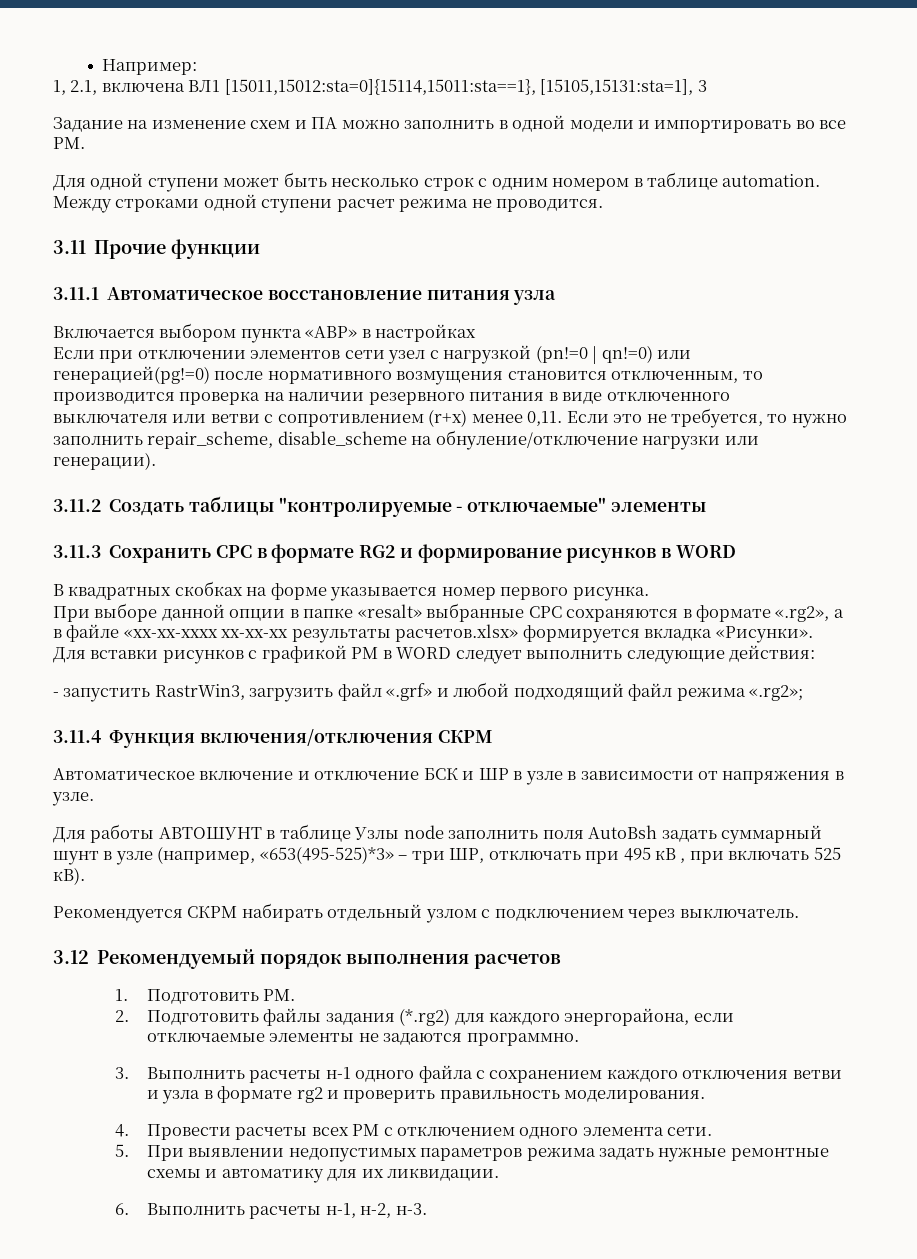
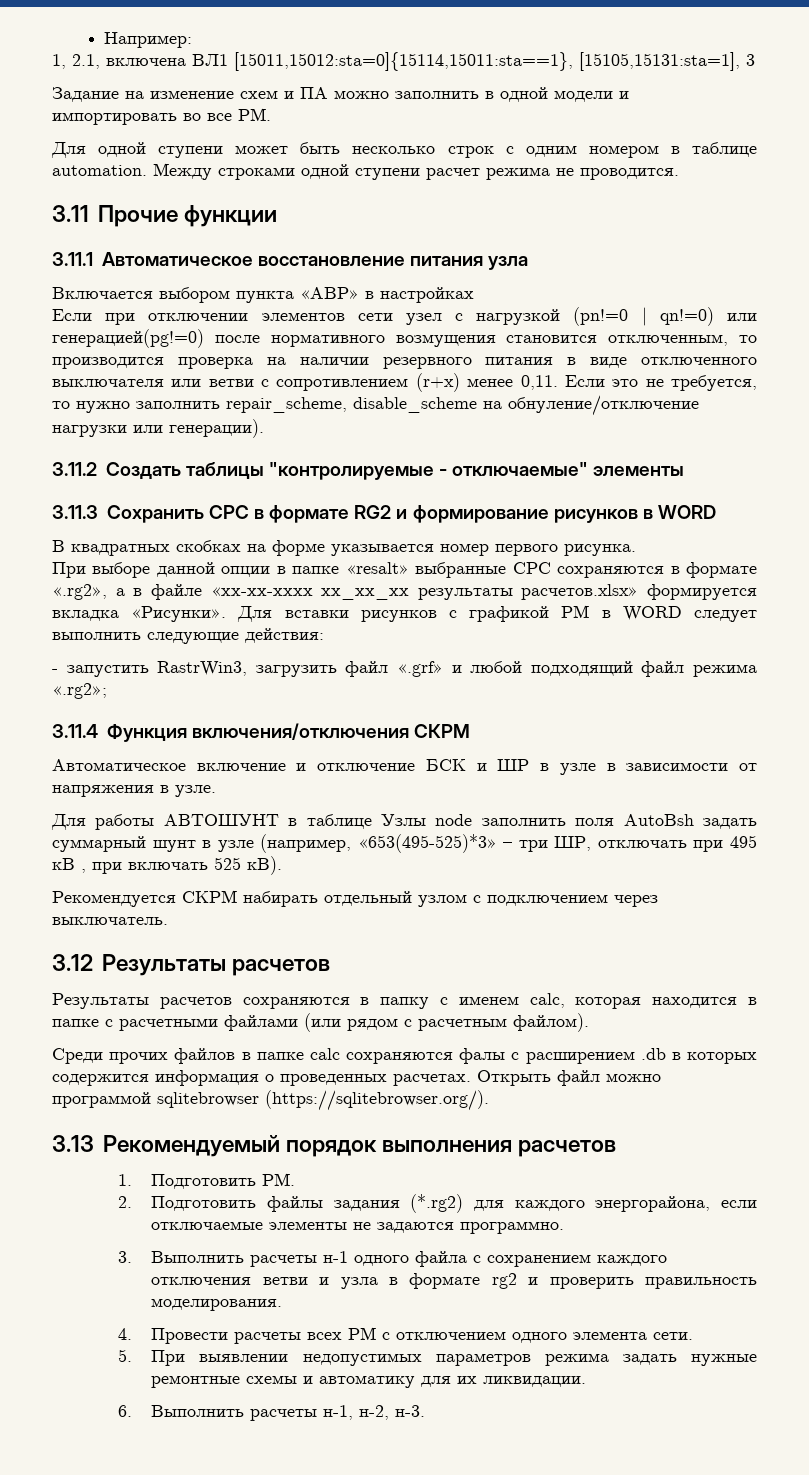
[221,629,289,638] хх-хх-хх -> [321,588,410,600] хх_хх_хх
(89, 957) none -> [101,954,330,976] [52,993,757,1009] [52,1013,589,1032] [52,1048,757,1064] [52,1070,661,1086] [52,1090,489,1111] [52,1135,94,1152] Результаты расчетов // Результаты расчетов сохраняются в папку с именем calc, которая находится в папке с расчетными файлами (или рядом с расчетным файлом). // Среди прочих файлов в папке calc сохраняются фалы с расширением .db в которых содержится информация о проведенных расчетах. Открыть файл можно программой sqlitebrowser (https://sqlitebrowser.org/). // 3.13

